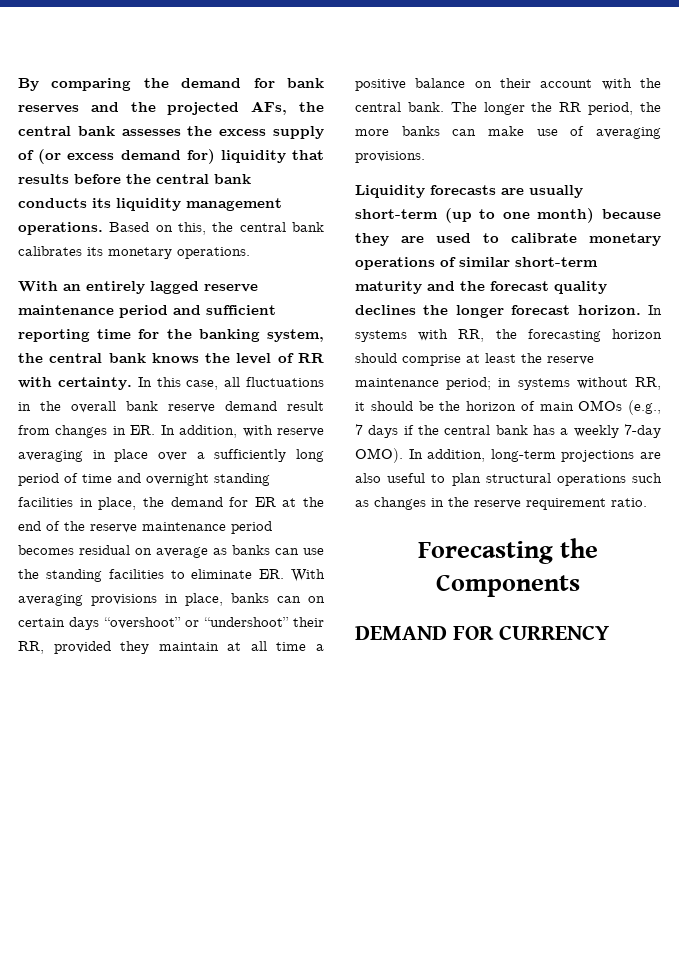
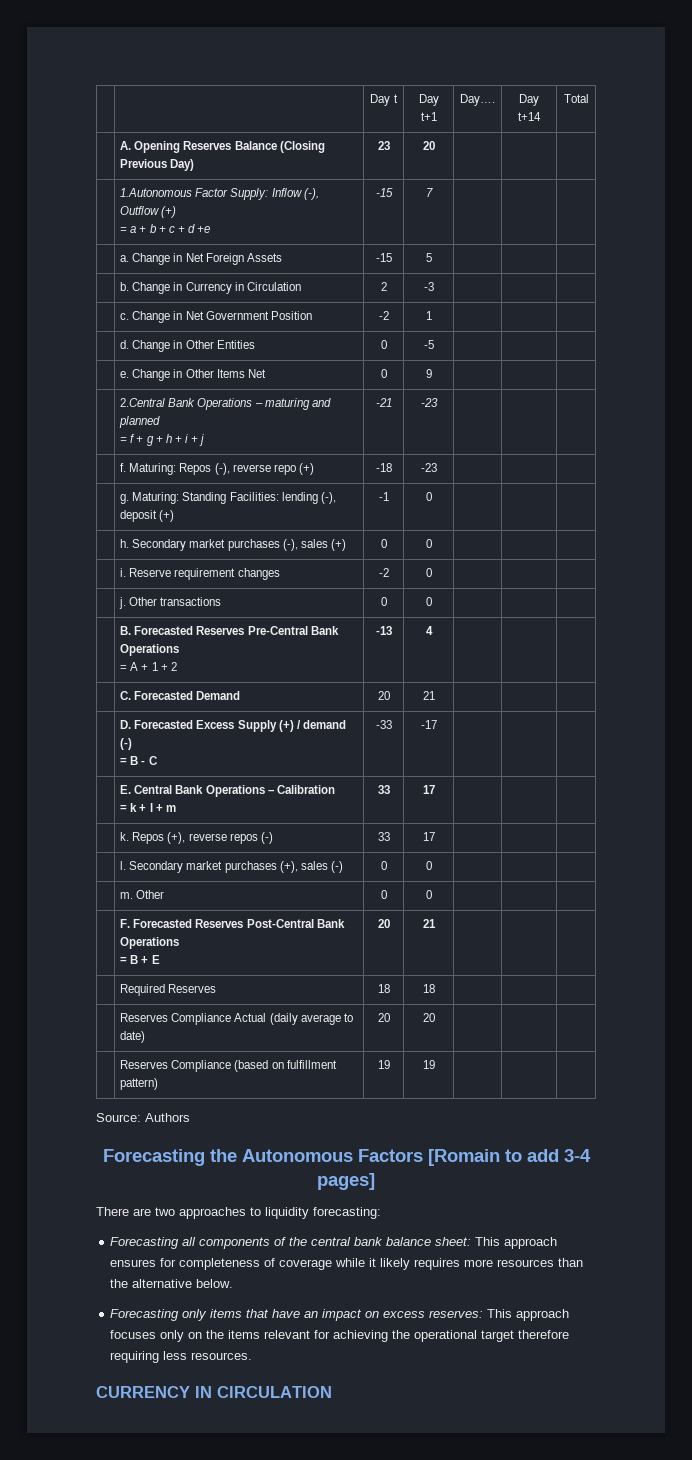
[18,78,324,91] [18,101,325,115] [18,126,324,139] [18,149,324,164] [18,174,251,184] [18,198,282,211] [18,222,324,235] [18,246,250,259] [18,281,258,294] [18,305,276,318] [18,329,324,342] [18,353,324,364] [18,377,325,390] [18,401,324,413] [18,425,324,438] [18,449,324,462] [18,473,270,486] [18,497,324,510] [18,521,272,534] [18,545,324,558] [18,569,325,582] [18,593,325,606] [18,617,324,630] [18,641,324,654] [355,78,661,91] [355,102,661,115] [355,126,661,139] [355,151,425,163] [355,185,583,198] [355,208,661,223] [355,233,661,246] [355,257,598,270] [355,281,607,294] [355,305,662,318] [355,329,662,342] [355,353,594,366] [355,377,661,390] [355,400,661,415] [355,424,661,438] [355,448,661,463] [355,473,662,486] [355,497,647,510] [417,538,599,564] [436,574,580,597] [355,625,610,640] By comparing the demand for bank reserves and the projected AFs, the central bank assesses the excess supply of (or excess demand for) liquidity that results before the central bank conducts its liquidity management operations. Based on this, the central bank calibrates its monetary operations. // With an entirely lagged reserve maintenance period and sufficient reporting time for the banking system, the central bank knows the level of RR with certainty. In this case, all fluctuations in the overall bank reserve demand result from changes in ER. In addition, with reserve averaging in place over a sufficiently long period of time and overnight standing facilities in place, the demand for ER at the end of the reserve maintenance period becomes residual on average as banks can use the standing facilities to eliminate ER. With averaging provisions in place, banks can on certain days “overshoot” or “undershoot” their RR, provided they maintain at all time a positive balance on their account with the central bank. The longer the RR period, the more banks can make use of averaging provisions. // Liquidity forecasts are usually short-term (up to one month) because they are used to calibrate monetary operations of similar short-term maturity and the forecast quality declines the longer forecast horizon. In systems with RR, the forecasting horizon should comprise at least the reserve maintenance period; in systems without RR, it should be the horizon of main OMOs (e.g., 7 days if the central bank has a weekly 7-day OMO). In addition, long-term projections are also useful to plan structural operations such as changes in the reserve requirement ratio. // Forecasting the Components // DEMAND FOR CURRENCY -> [370,94,398,106] [418,94,439,106] [420,112,437,121] [460,94,495,106] [519,94,539,106] [518,112,541,121] [563,94,589,103] [120,141,325,153] [120,159,195,171] [377,141,390,150] [422,141,435,150] [120,188,319,200] [120,206,177,218] [120,224,211,233] [375,188,393,197] [425,188,433,197] [120,253,282,265] [375,253,392,262] [425,253,432,262] [120,282,301,294] [380,282,387,291] [423,282,434,291] [120,311,312,323] [378,311,389,320] [425,311,432,320] [120,340,255,352] [380,340,387,349] [423,340,434,349] [120,369,266,381] [380,369,387,378] [425,369,432,378] [120,398,331,410] [119,416,161,428] [120,434,205,446] [375,398,392,407] [420,398,438,407] [120,463,314,475] [375,463,392,472] [420,463,437,472] [120,492,336,504] [120,510,175,522] [378,492,389,501] [425,492,432,501] [120,539,346,551] [380,539,387,548] [425,539,432,548] [120,568,280,580] [378,568,389,577] [425,568,432,577] [119,597,222,609] [380,597,387,606] [425,597,432,606] [120,626,339,635] [120,644,180,656] [120,662,177,671] [375,626,392,635] [425,626,433,635] [120,691,241,700] [377,691,390,700] [422,691,435,700] [120,720,346,732] [120,738,133,750] [120,756,157,765] [375,720,392,729] [420,720,437,729] [120,785,335,797] [120,803,176,812] [377,785,390,794] [422,785,435,794] [120,832,273,844] [377,832,390,841] [422,832,435,841] [120,861,343,873] [380,861,387,870] [425,861,432,870] [120,890,165,899] [380,890,387,899] [425,890,432,899] [120,919,345,928] [120,937,180,949] [120,955,160,964] [377,919,390,928] [422,919,436,928] [120,984,217,996] [377,984,390,993] [422,984,435,993] [120,1013,353,1025] [120,1031,146,1043] [377,1013,390,1022] [422,1013,435,1022] [120,1060,337,1072] [120,1078,159,1090] [377,1060,390,1069] [422,1060,435,1069] [96,1113,190,1122] [102,1149,591,1166] [317,1173,375,1190] [96,1207,381,1219] [110,1237,558,1249] [110,1258,584,1270] [110,1279,234,1288] [110,1309,570,1321] [110,1330,570,1342] [110,1351,253,1363] [96,1386,332,1398] | | Day t | Day t+1 | Day…. | Day t+14 | Total // | A. Opening Reserves Balance (Closing Previous Day) | 23 | 20 | | | // | 1.Autonomous Factor Supply: Inflow (-), Outflow (+) // = a + b + c + d +e | -15 | 7 | | | // | a. Change in Net Foreign Assets | -15 | 5 | | | // | b. Change in Currency in Circulation | 2 | -3 | | | // | c. Change in Net Government Position | -2 | 1 | | | // | d. Change in Other Entities | 0 | -5 | | | // | e. Change in Other Items Net | 0 | 9 | | | // | 2.Central Bank Operations – maturing and planned // = f + g + h + i + j | -21 | -23 | | | // | f. Maturing: Repos (-), reverse repo (+) | -18 | -23 | | | // | g. Maturing: Standing Facilities: lending (-), deposit (+) | -1 | 0 | | | // | h. Secondary market purchases (-), sales (+) | 0 | 0 | | | // | i. Reserve requirement changes | -2 | 0 | | | // | j. Other transactions | 0 | 0 | | | // | B. Forecasted Reserves Pre-Central Bank Operations // = A + 1 + 2 | -13 | 4 | | | // | C. Forecasted Demand | 20 | 21 | | | // | D. Forecasted Excess Supply (+) / demand (-) // = B - C | -33 | -17 | | | // | E. Central Bank Operations – Calibration // = k + l + m | 33 | 17 | | | // | k. Repos (+), reverse repos (-) | 33 | 17 | | | // | l. Secondary market purchases (+), sales (-) | 0 | 0 | | | // | m. Other | 0 | 0 | | | // | F. Forecasted Reserves Post-Central Bank Operations // = B + E | 20 | 21 | | | // | Required Reserves | 18 | 18 | | | // | Reserves Compliance Actual (daily average to date) | 20 | 20 | | | // | Reserves Compliance (based on fulfillment pattern) | 19 | 19 | | | // Source: Authors // Forecasting the Autonomous Factors [Romain to add 3-4 pages] // There are two approaches to liquidity forecasting: // Forecasting all components of the central bank balance sheet: This approach ensures for completeness of coverage while it likely requires more resources than the alternative below. // Forecasting only items that have an impact on excess reserves: This approach focuses only on the items relevant for achieving the operational target therefore requiring less resources. // CURRENCY IN CIRCULATION

